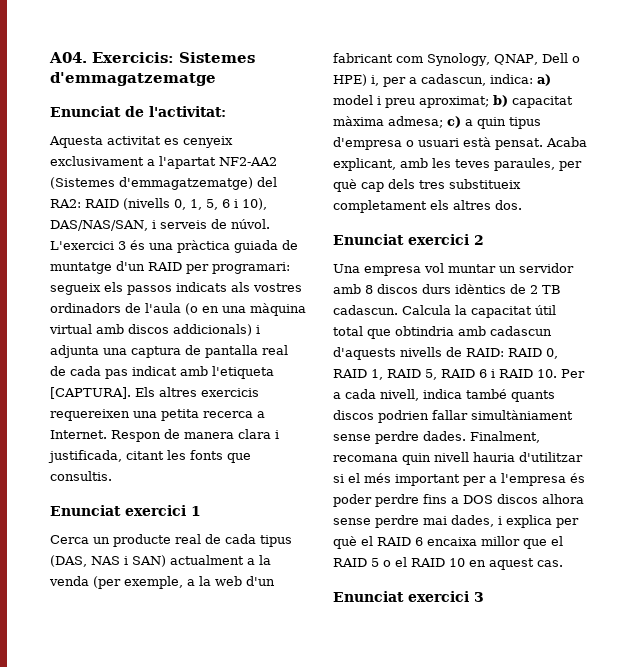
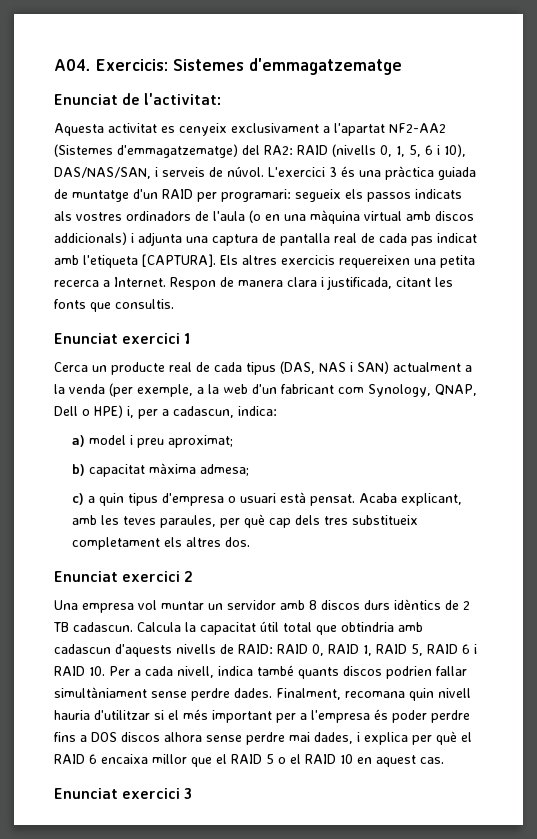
(533, 79) none -> (277, 411) //
(489, 102) none -> (234, 441) //
(443, 122) none -> (250, 470) //

